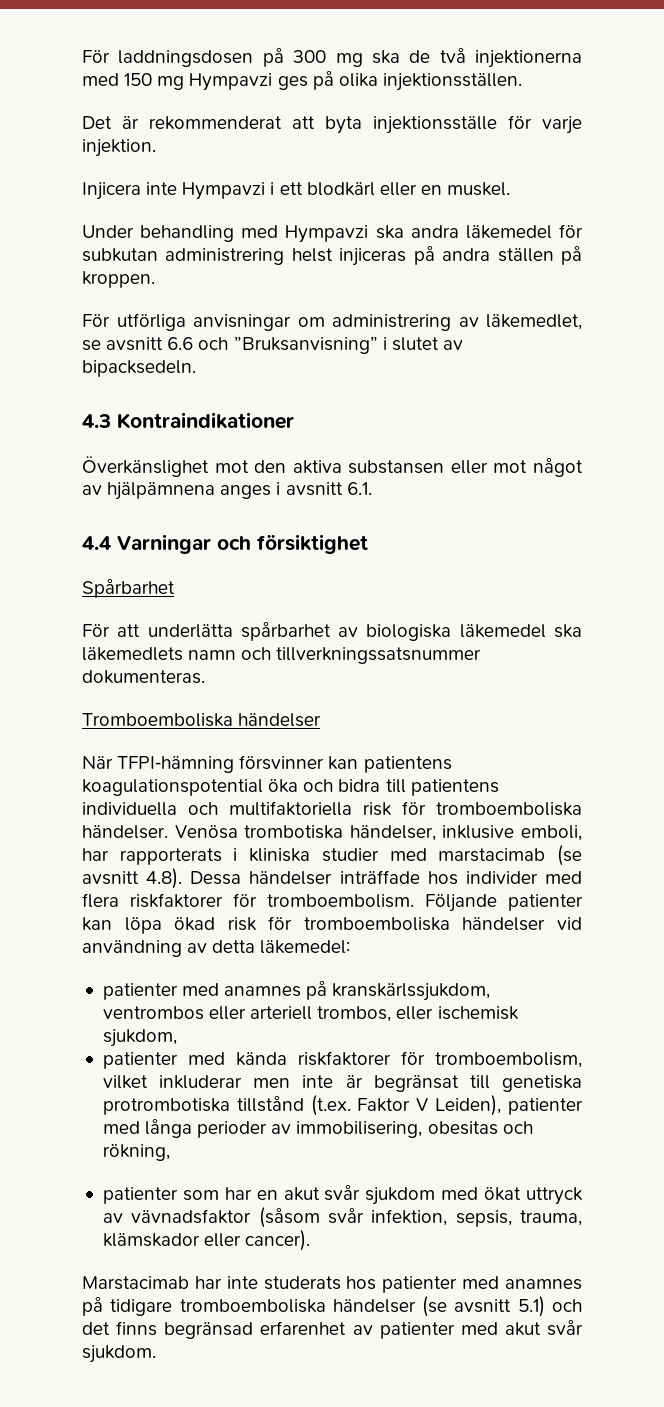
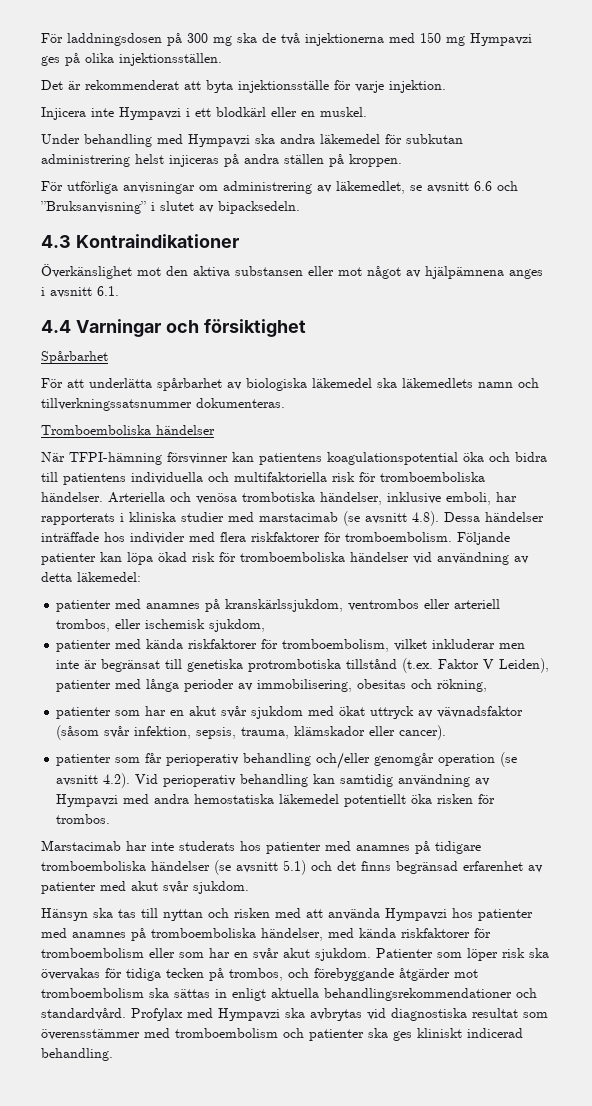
[174,825,238,839] Venösa -> [108,492,237,504] Arteriella och venösa
(311, 1240) none -> [56,752,518,769] [56,773,491,788] [56,794,496,807] [56,814,111,824] // patienter som får perioperativ behandling och/eller genomgår operation (se avsnitt 4.2). Vid perioperativ behandling kan samtidig användning av Hympavzi med andra hemostatiska läkemedel potentiellt öka risken för trombos.
(156, 1354) none -> [41,908,533,921] [41,928,491,941] [41,948,549,961] [41,968,478,981] [41,988,537,1001] [41,1008,548,1021] [41,1028,523,1041] [41,1048,113,1061] // Hänsyn ska tas till nyttan och risken med att använda Hympavzi hos patienter med anamnes på tromboemboliska händelser, med kända riskfaktorer för tromboembolism eller som har en svår akut sjukdom. Patienter som löper risk ska övervakas för tidiga tecken på trombos, och förebyggande åtgärder mot tromboembolism ska sättas in enligt aktuella behandlingsrekommendationer och standardvård. Profylax med Hympavzi ska avbrytas vid diagnostiska resultat som överensstämmer med tromboembolism och patienter ska ges kliniskt indicerad behandling.

